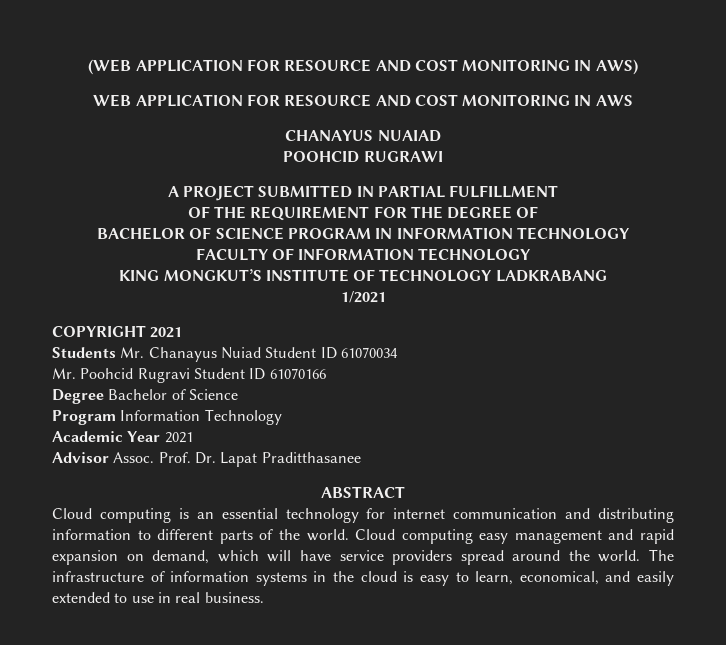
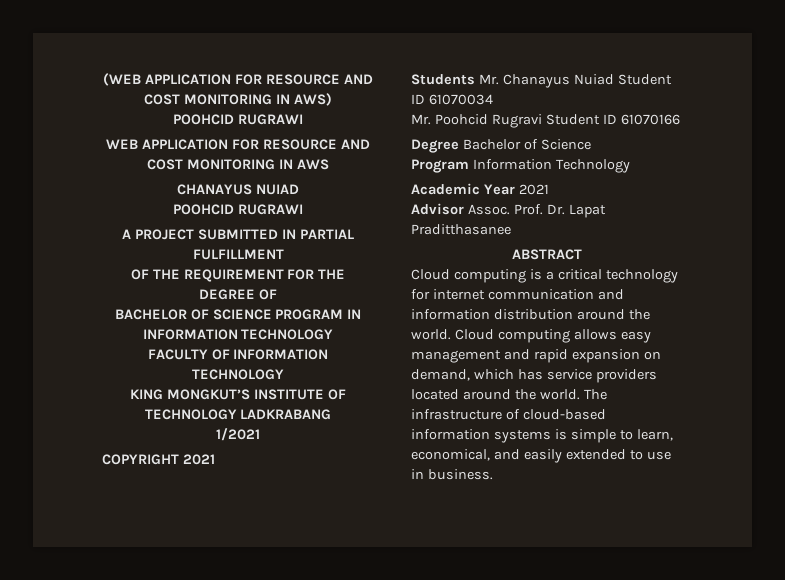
(638, 67) none -> [173,114,303,125] // POOHCID RUGRAWI
[377,130,441,142] NUAIAD -> [255,184,299,195] NUIAD
[196,508,278,519] an essential -> [545,269,602,280] a critical
[598,508,675,523] [52,529,274,544] distributing information to different parts of -> [411,309,625,320] information distribution around
(473, 536) none -> [573,329,617,340] allows
[267,550,331,562] will have -> [517,369,543,380] has
[460,550,504,565] spread -> [411,389,459,400] located
(165, 576) none -> [522,409,606,420] cloud-based
[313,571,449,586] in the cloud is easy -> [554,429,616,443] is simple
[175,592,201,603] real -> (424, 474) none

